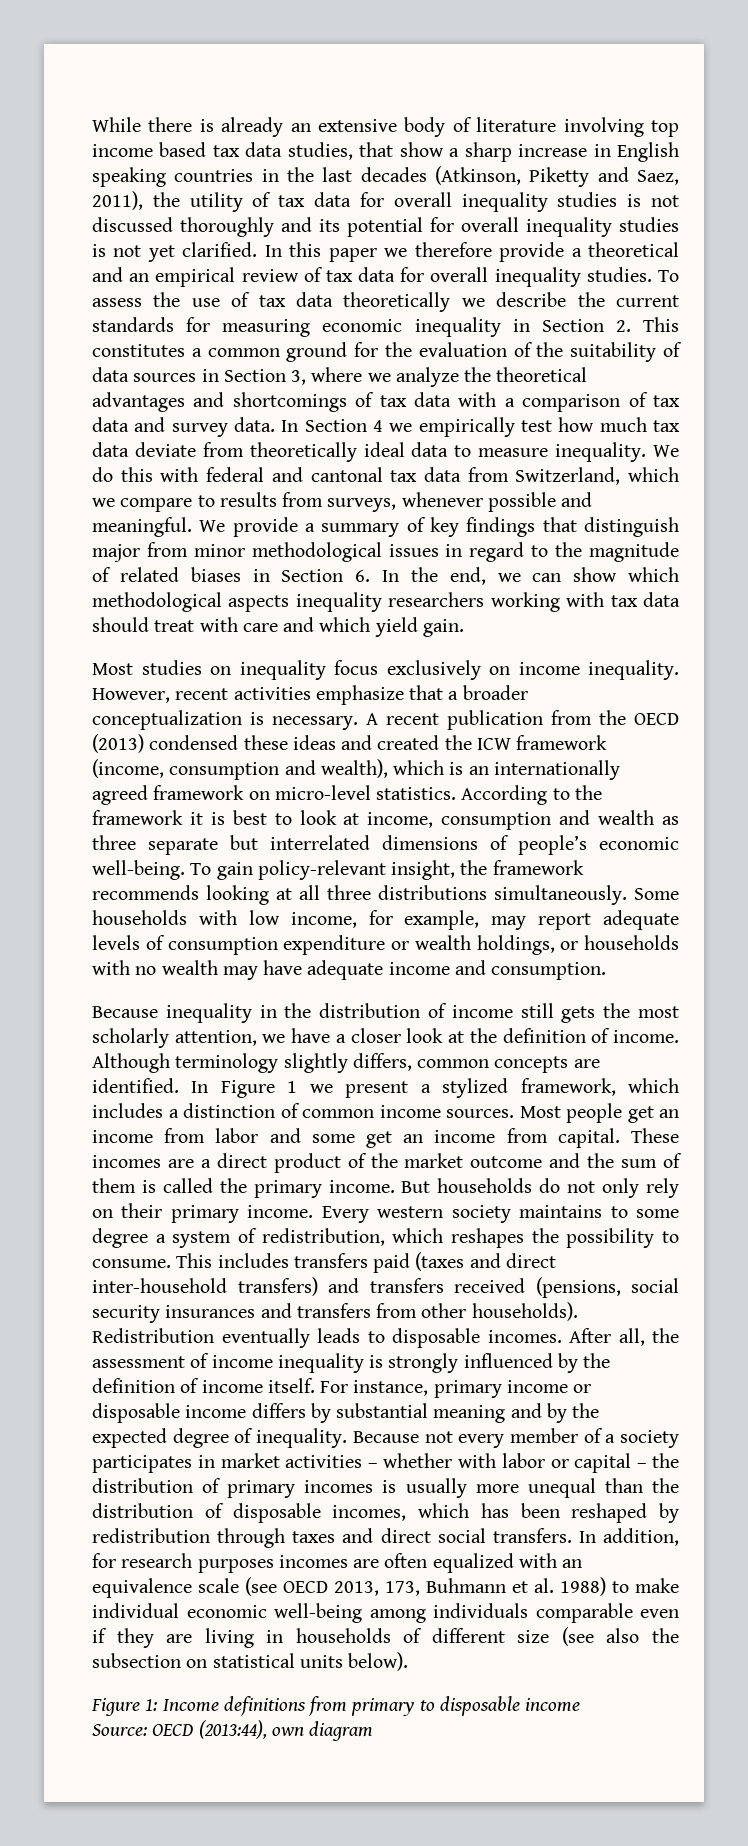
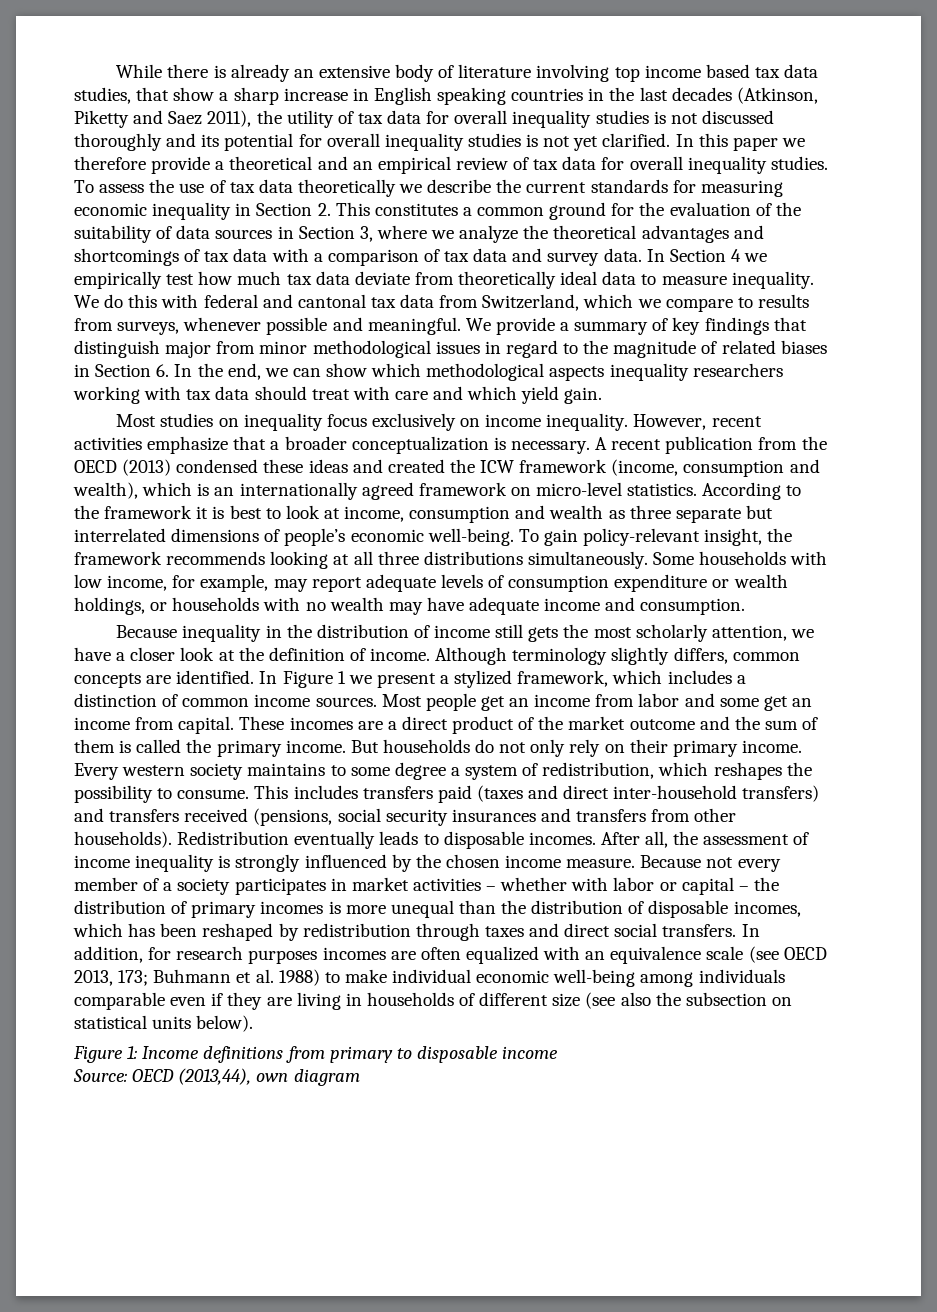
[637,170,679,185] Saez, -> [168,111,203,125] Saez
[92,1378,592,1398] [92,1403,600,1423] [92,1428,348,1448] definition of income itself. For instance, primary income or disposable income differs by substantial meaning and by the expected degree of inequality. -> [445,854,636,868] chosen income measure.
[405,1478,467,1498] usually -> (341, 907) none
[385,1581,420,1596] 173, -> [118,970,149,986] 173;
[198,1720,267,1739] (2013:44), -> [178,1068,252,1085] (2013,44),

